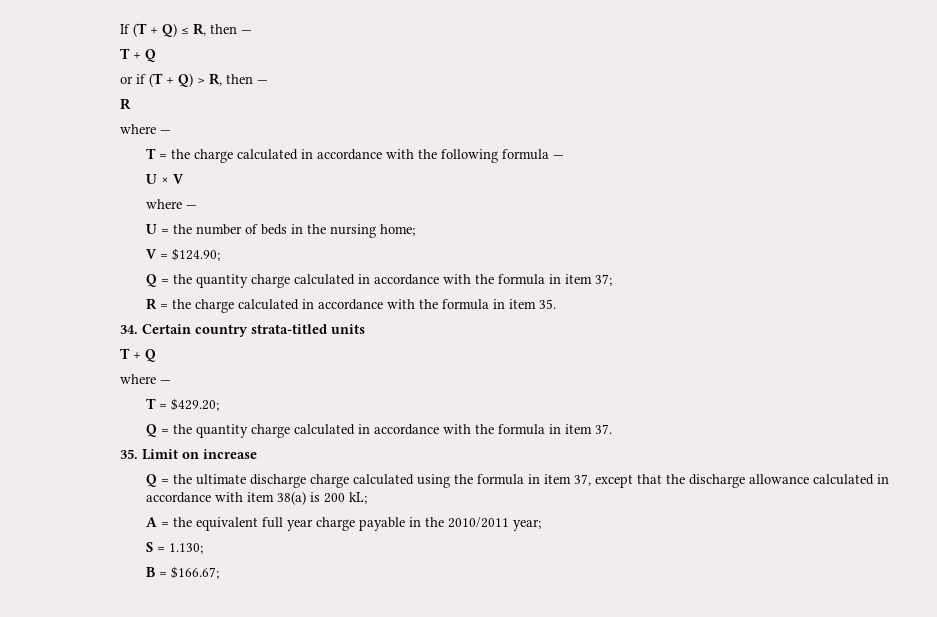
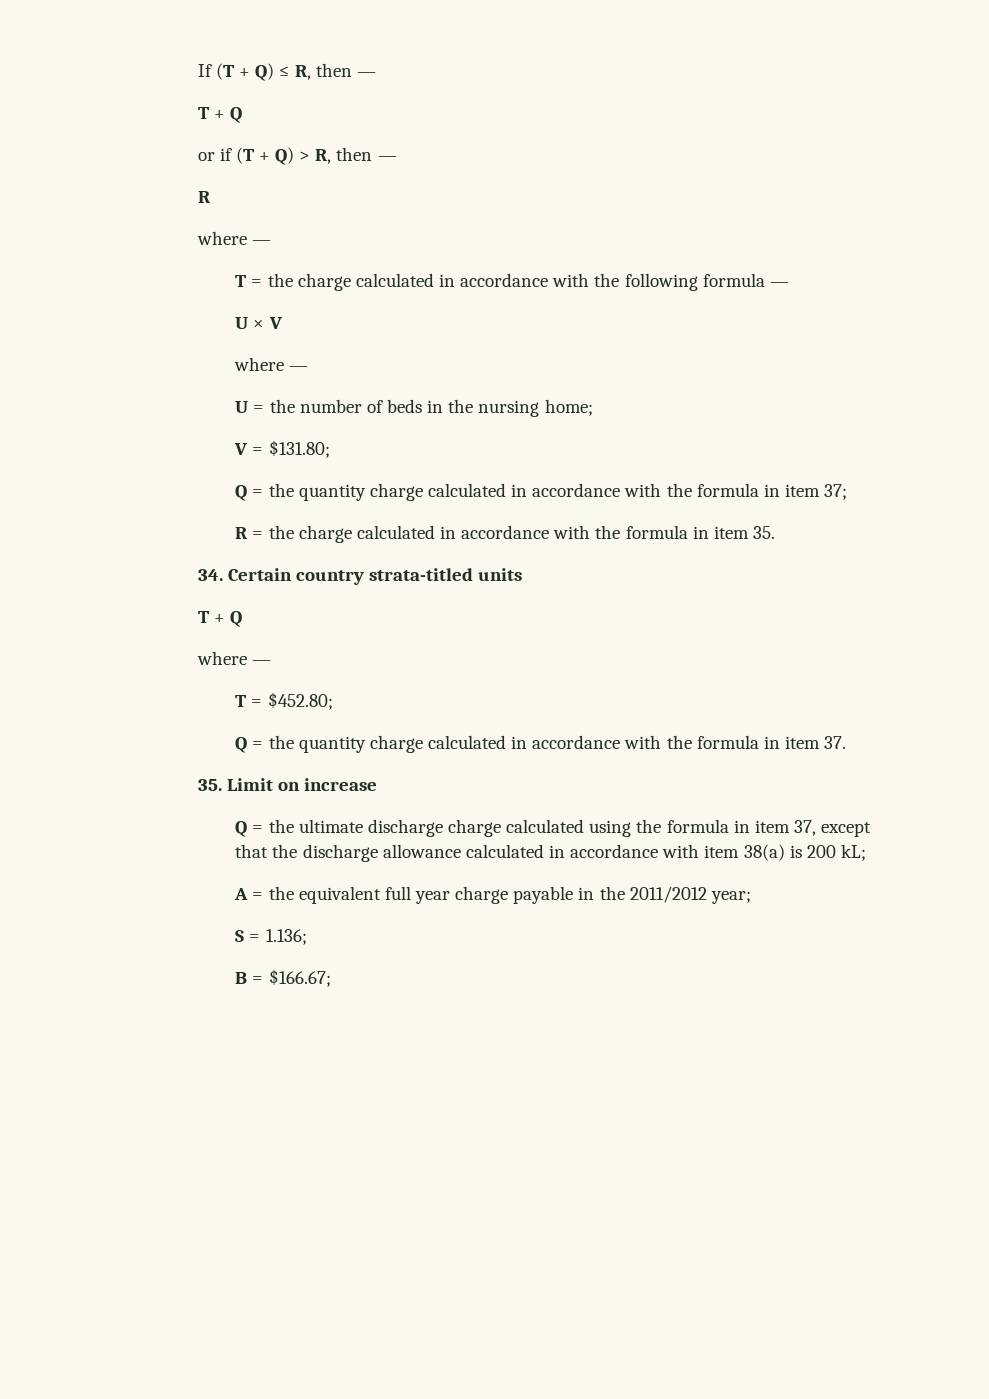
[172,248,221,261] $124.90; -> [268,440,330,458] $131.80;
[171,398,220,411] $429.20; -> [267,692,333,710] $452.80;
[448,517,510,528] 2010/2011 -> [629,886,707,903] 2011/2012
[169,543,204,554] 1.130; -> [265,929,307,945] 1.136;

